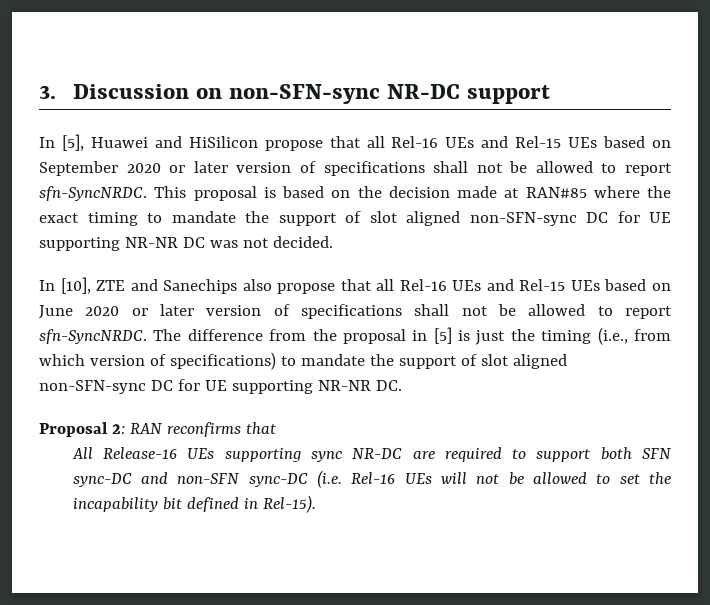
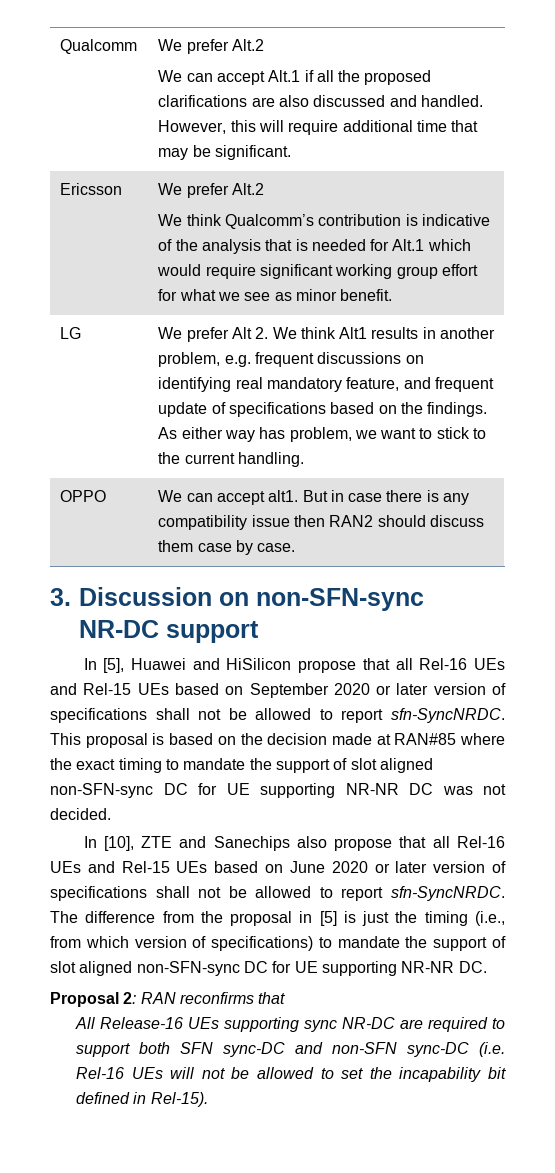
(39, 92) none -> [60,39,138,54] [158,39,264,54] [158,70,432,85] [158,95,483,107] [158,120,479,135] [158,145,291,160] [60,183,123,195] [158,183,264,198] [158,214,490,229] [158,239,471,254] [157,264,478,279] [158,289,393,301] [60,327,82,339] [158,327,496,342] [158,352,424,367] [158,377,494,392] [158,402,488,417] [158,427,487,442] [158,452,304,467] [60,490,107,502] [158,490,470,505] [158,515,484,530] [158,540,296,555] Qualcomm | We prefer Alt.2 // We can accept Alt.1 if all the proposed clarifications are also discussed and handled. However, this will require additional time that may be significant. // Ericsson | We prefer Alt.2 // We think Qualcomm’s contribution is indicative of the analysis that is needed for Alt.1 which would require significant working group effort for what we see as minor benefit. // LG | We prefer Alt 2. We think Alt1 results in another problem, e.g. frequent discussions on identifying real mandatory feature, and frequent update of specifications based on the findings. As either way has problem, we want to stick to the current handling. // OPPO | We can accept alt1. But in case there is any compatibility issue then RAN2 should discuss them case by case. //

